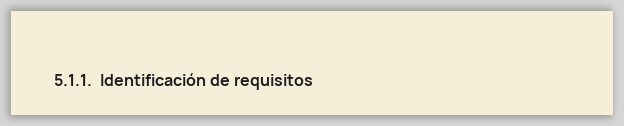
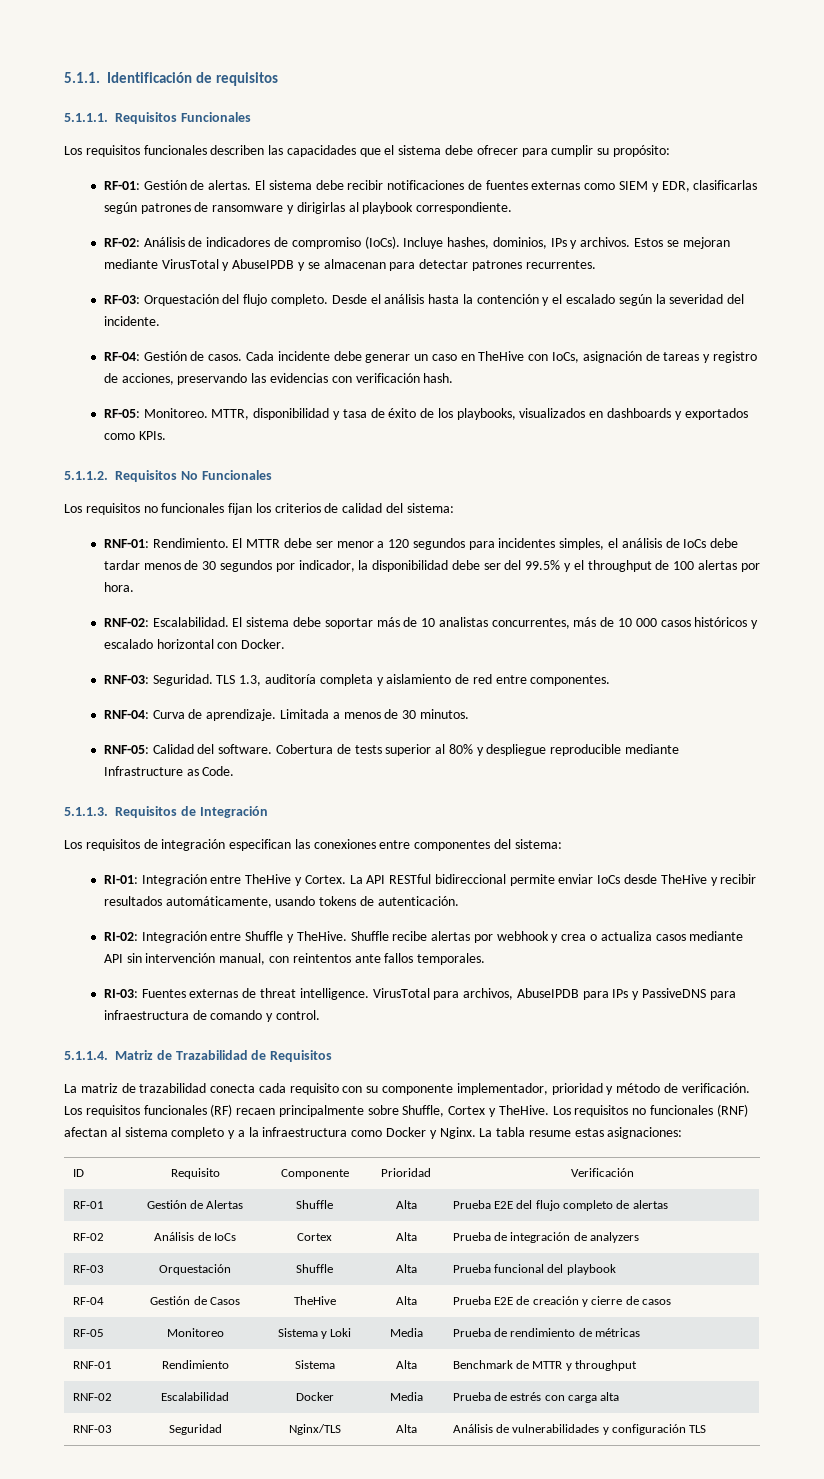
(314, 82) none -> [64,112,251,124] [64,145,670,157] [103,180,758,192] [103,202,513,214] [103,236,730,249] [103,259,596,271] [103,294,745,306] [103,316,160,326] [103,351,757,363] [103,373,454,385] [103,408,748,420] [103,431,166,440] [64,470,272,482] [64,503,454,515] [103,538,739,550] [103,560,760,572] [103,582,134,592] [103,617,759,629] [103,639,286,649] [103,674,611,686] [103,709,469,721] [103,744,679,756] [103,766,235,776] [64,806,268,818] [64,839,562,851] [103,874,757,886] [103,896,459,908] [103,931,744,943] [103,953,486,965] [103,988,736,1000] [103,1010,320,1022] [64,1050,333,1062] [64,1083,750,1095] [64,1104,748,1117] [64,1127,683,1139] [72,1169,84,1177] [170,1168,220,1179] [280,1169,349,1179] [381,1168,431,1177] [570,1168,634,1177] [72,1201,104,1209] [146,1200,244,1209] [296,1200,333,1209] [395,1200,417,1209] [452,1200,668,1211] [72,1233,104,1241] [154,1232,236,1241] [297,1233,332,1241] [395,1232,417,1241] [452,1232,640,1243] [72,1265,104,1273] [159,1264,231,1275] [296,1264,333,1273] [395,1264,417,1273] [452,1264,616,1275] [72,1297,104,1305] [150,1296,240,1305] [293,1296,336,1305] [395,1296,417,1305] [452,1296,672,1307] [72,1329,104,1337] [166,1328,224,1337] [277,1328,352,1339] [389,1328,423,1337] [452,1328,641,1337] [72,1361,112,1369] [161,1360,229,1369] [294,1360,335,1369] [395,1360,417,1369] [452,1360,638,1371] [72,1393,112,1401] [161,1392,229,1401] [295,1392,334,1401] [389,1392,423,1401] [452,1392,620,1403] [72,1425,112,1433] [168,1424,222,1435] [288,1424,341,1435] [395,1424,417,1433] [452,1424,707,1435] // 5.1.1.1. Requisitos Funcionales // Los requisitos funcionales describen las capacidades que el sistema debe ofrecer para cumplir su propósito: // RF-01: Gestión de alertas. El sistema debe recibir notificaciones de fuentes externas como SIEM y EDR, clasificarlas según patrones de ransomware y dirigirlas al playbook correspondiente. // RF-02: Análisis de indicadores de compromiso (IoCs). Incluye hashes, dominios, IPs y archivos. Estos se mejoran mediante VirusTotal y AbuseIPDB y se almacenan para detectar patrones recurrentes. // RF-03: Orquestación del flujo completo. Desde el análisis hasta la contención y el escalado según la severidad del incidente. // RF-04: Gestión de casos. Cada incidente debe generar un caso en TheHive con IoCs, asignación de tareas y registro de acciones, preservando las evidencias con verificación hash. // RF-05: Monitoreo. MTTR, disponibilidad y tasa de éxito de los playbooks, visualizados en dashboards y exportados como KPIs. // 5.1.1.2. Requisitos No Funcionales // Los requisitos no funcionales fijan los criterios de calidad del sistema: // RNF-01: Rendimiento. El MTTR debe ser menor a 120 segundos para incidentes simples, el análisis de IoCs debe tardar menos de 30 segundos por indicador, la disponibilidad debe ser del 99.5% y el throughput de 100 alertas por hora. // RNF-02: Escalabilidad. El sistema debe soportar más de 10 analistas concurrentes, más de 10 000 casos históricos y escalado horizontal con Docker. // RNF-03: Seguridad. TLS 1.3, auditoría completa y aislamiento de red entre componentes. // RNF-04: Curva de aprendizaje. Limitada a menos de 30 minutos. // RNF-05: Calidad del software. Cobertura de tests superior al 80% y despliegue reproducible mediante Infrastructure as Code. // 5.1.1.3. Requisitos de Integración // Los requisitos de integración especifican las conexiones entre componentes del sistema: // RI-01: Integración entre TheHive y Cortex. La API RESTful bidireccional permite enviar IoCs desde TheHive y recibir resultados automáticamente, usando tokens de autenticación. // RI-02: Integración entre Shuffle y TheHive. Shuffle recibe alertas por webhook y crea o actualiza casos mediante API sin intervención manual, con reintentos ante fallos temporales. // RI-03: Fuentes externas de threat intelligence. VirusTotal para archivos, AbuseIPDB para IPs y PassiveDNS para infraestructura de comando y control. // 5.1.1.4. Matriz de Trazabilidad de Requisitos // La matriz de trazabilidad conecta cada requisito con su componente implementador, prioridad y método de verificación. Los requisitos funcionales (RF) recaen principalmente sobre Shuffle, Cortex y TheHive. Los requisitos no funcionales (RNF) afectan al sistema completo y a la infraestructura como Docker y Nginx. La tabla resume estas asignaciones: // ID | Requisito | Componente | Prioridad | Verificación // RF-01 | Gestión de Alertas | Shuffle | Alta | Prueba E2E del flujo completo de alertas // RF-02 | Análisis de IoCs | Cortex | Alta | Prueba de integración de analyzers // RF-03 | Orquestación | Shuffle | Alta | Prueba funcional del playbook // RF-04 | Gestión de Casos | TheHive | Alta | Prueba E2E de creación y cierre de casos // RF-05 | Monitoreo | Sistema y Loki | Media | Prueba de rendimiento de métricas // RNF-01 | Rendimiento | Sistema | Alta | Benchmark de MTTR y throughput // RNF-02 | Escalabilidad | Docker | Media | Prueba de estrés con carga alta // RNF-03 | Seguridad | Nginx/TLS | Alta | Análisis de vulnerabilidades y configuración TLS

